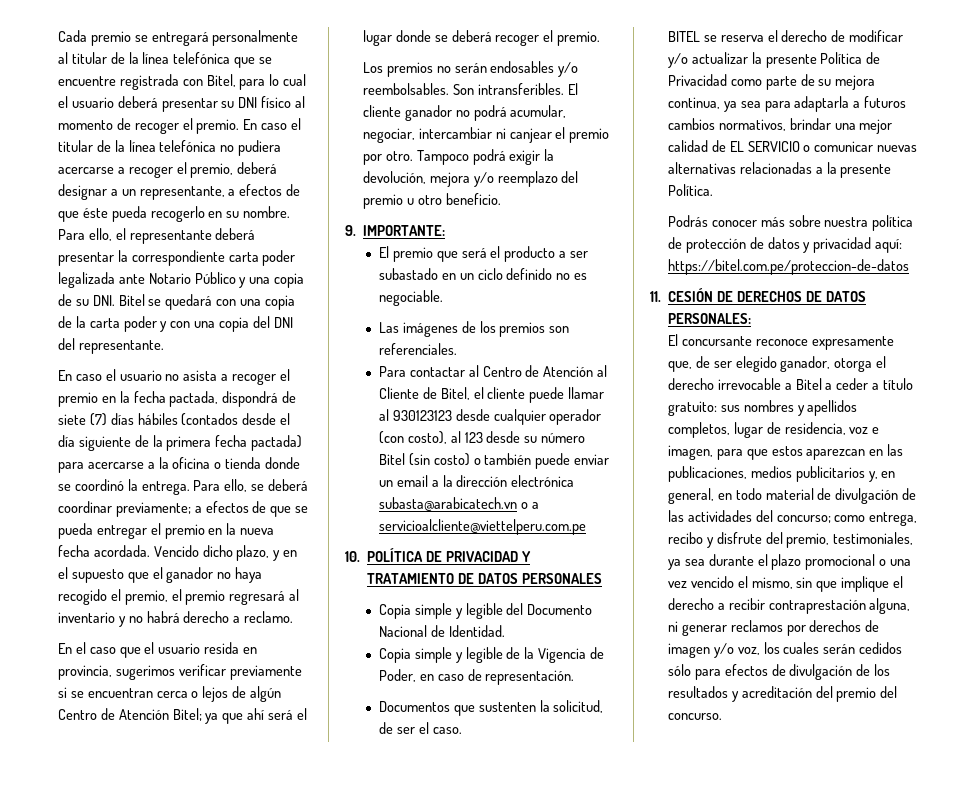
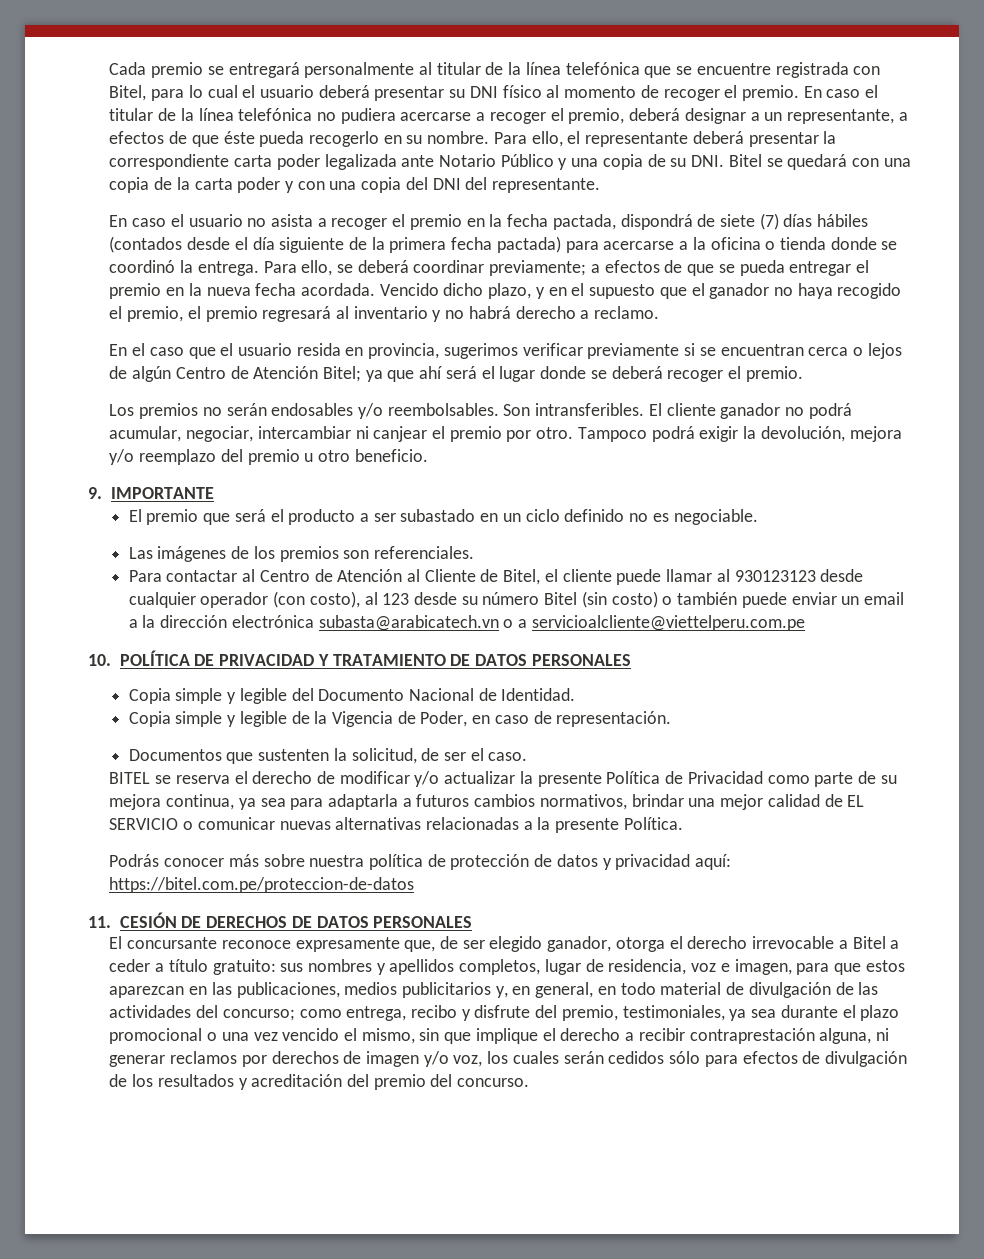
[363,225,446,236] IMPORTANTE: -> [110,487,214,499] IMPORTANTE
[668,313,752,324] PERSONALES: -> [373,916,473,928] PERSONALES

